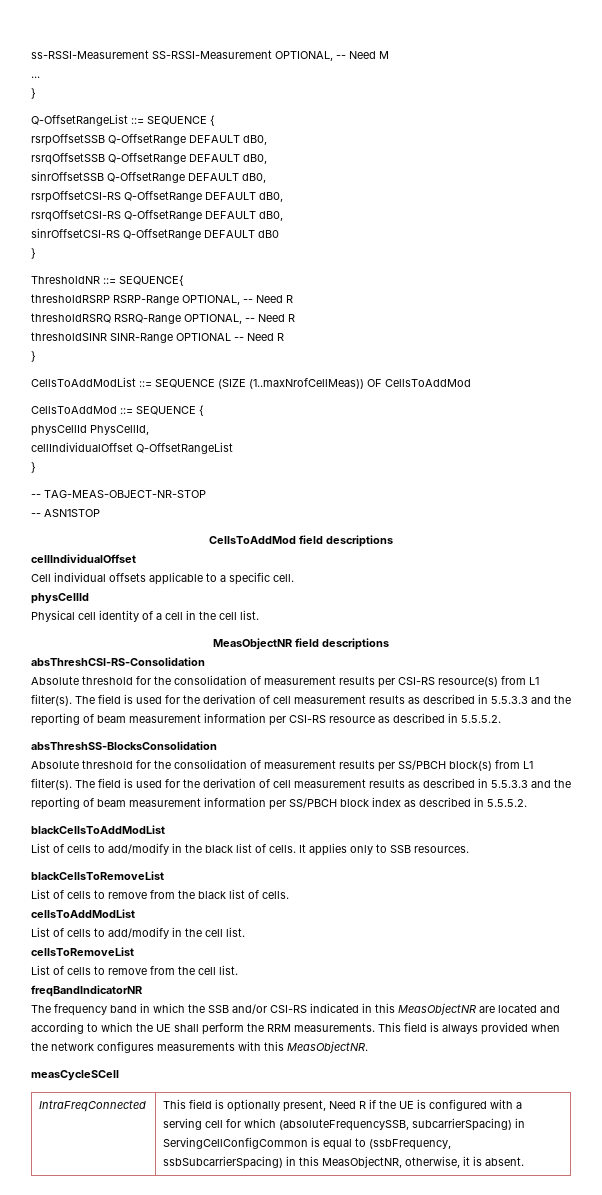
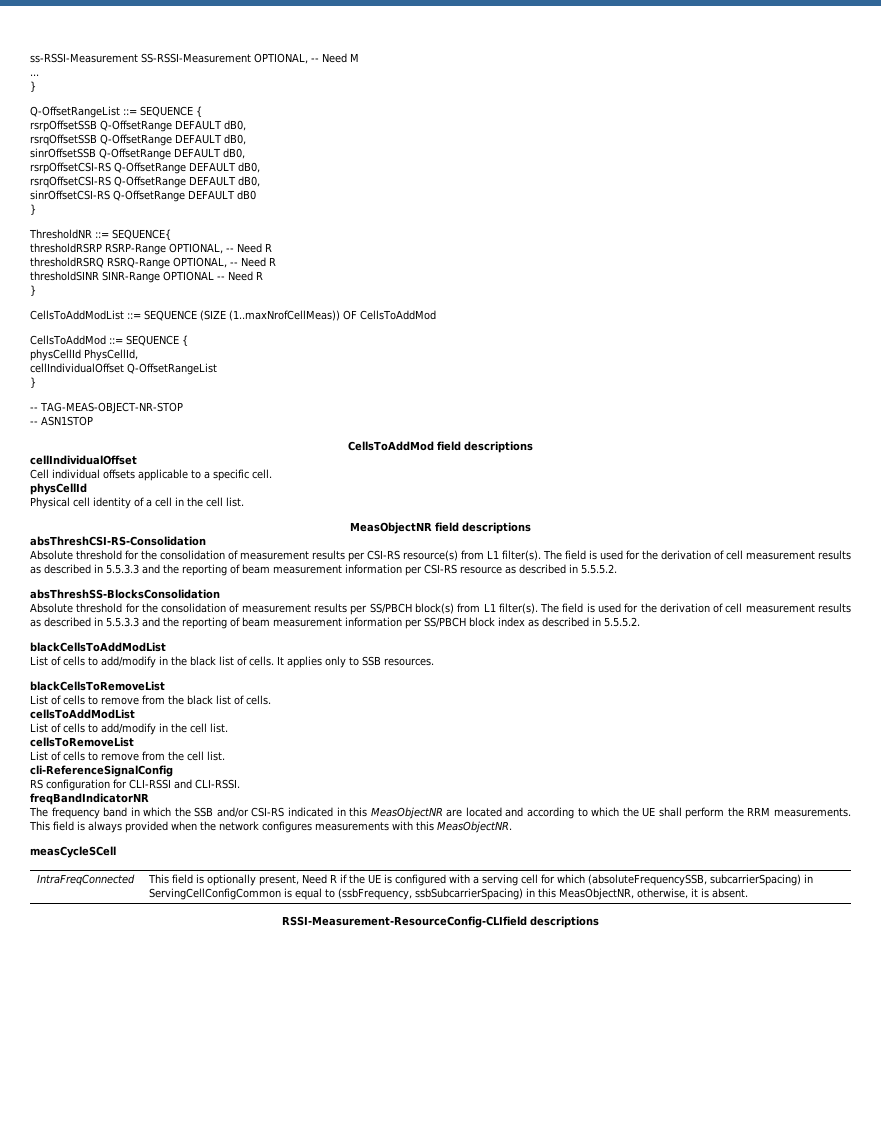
(238, 970) none -> [30,765,173,777] [30,779,240,791] // cli-ReferenceSignalConfig // RS configuration for CLI-RSSI and CLI-RSSI.
(525, 1161) none -> [282,916,599,928] // RSSI-Measurement-ResourceConfig-CLIfield descriptions

